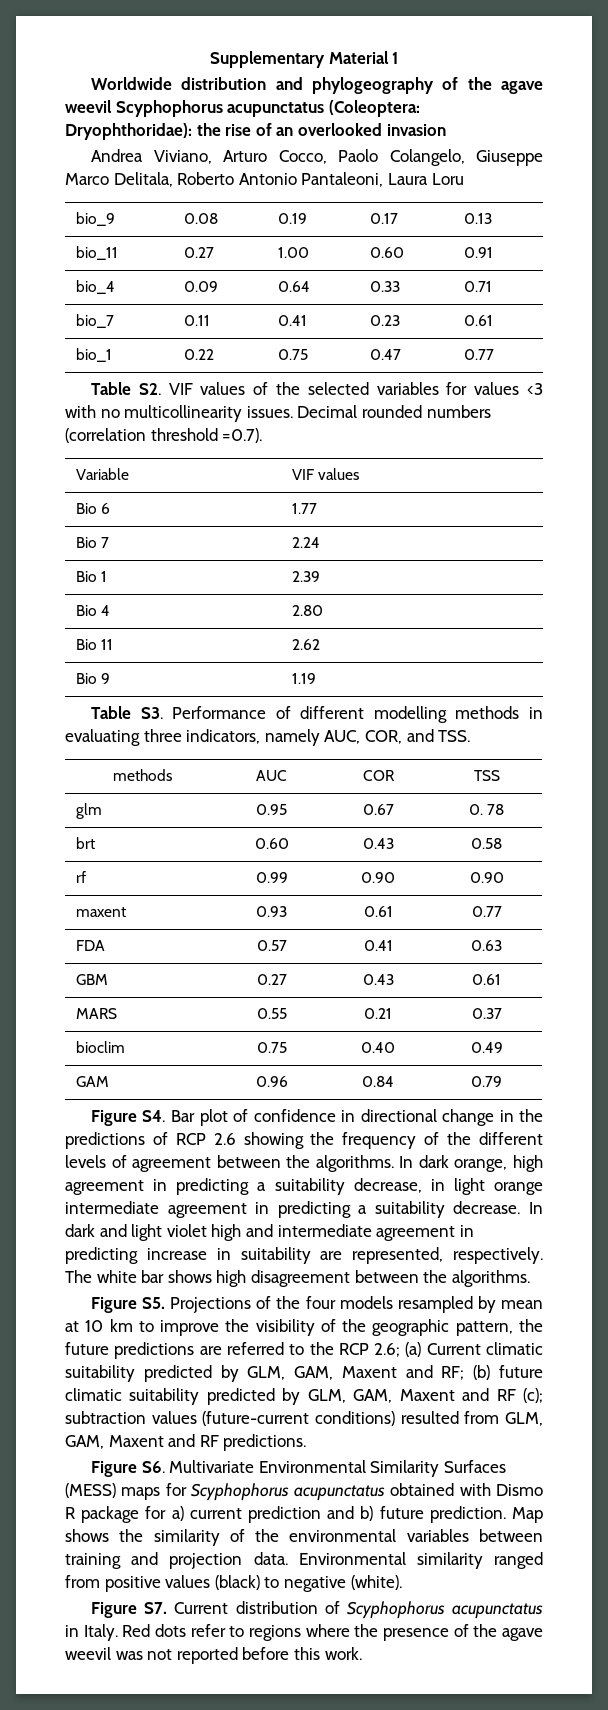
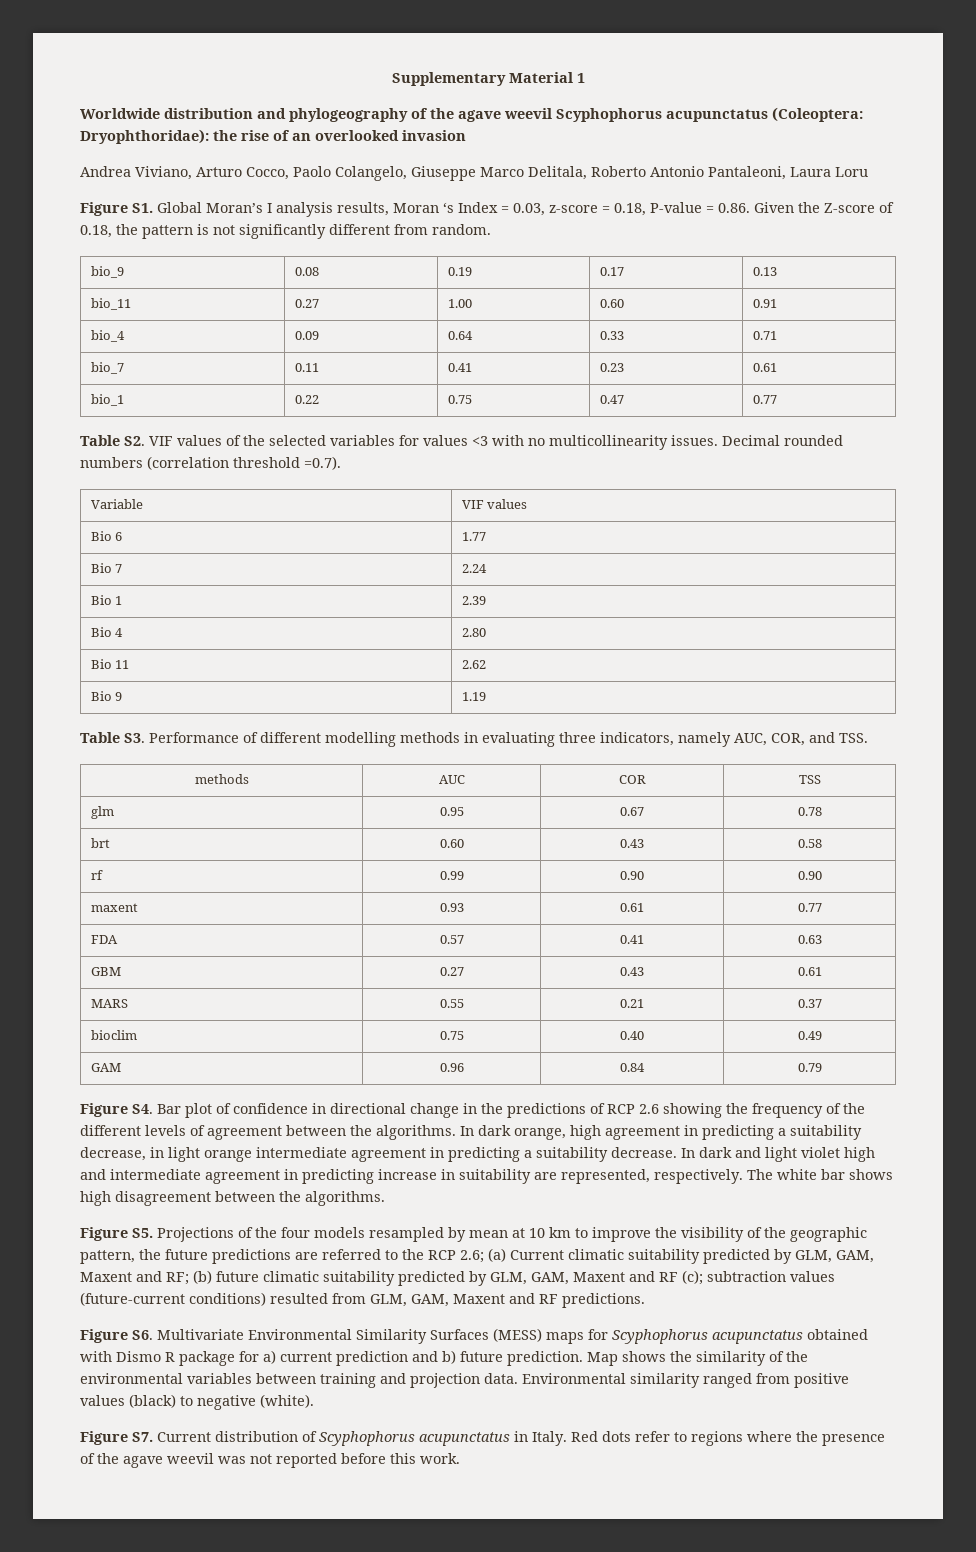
(464, 179) none -> [80,202,894,217] [80,224,491,239] // Figure S1. Global Moran’s I analysis results, Moran ‘s Index = 0.03, z-score = 0.18, P-value = 0.86. Given the Z-score of 0.18, the pattern is not significantly different from random.
[468,804,505,815] 0. 78 -> [797,807,822,816] 0.78

